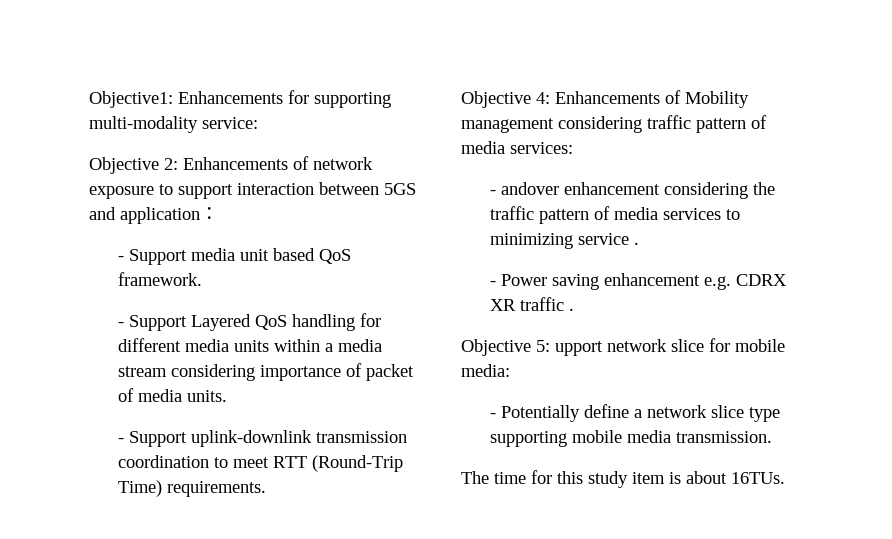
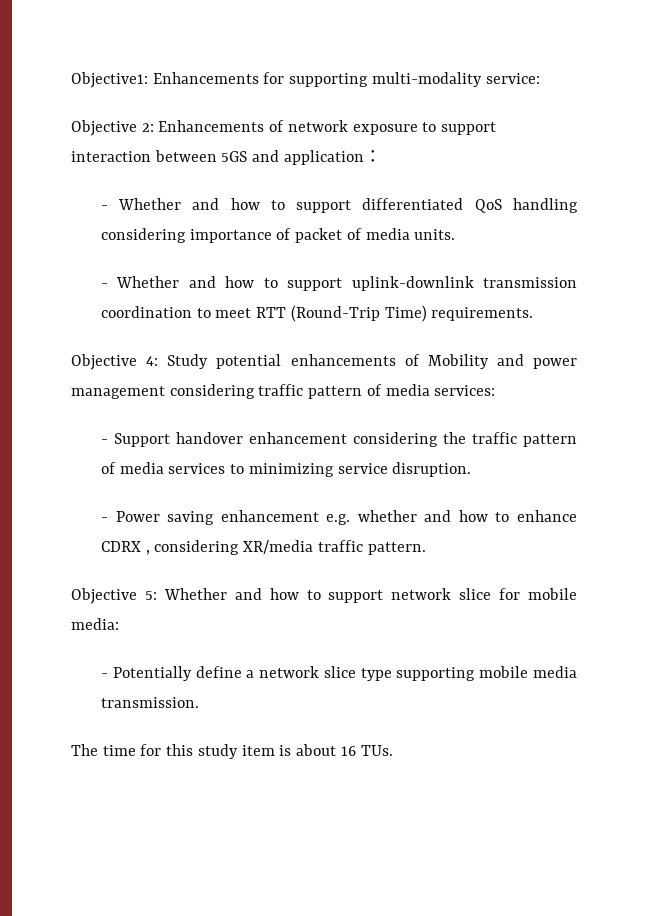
[128,248,351,265] [117,272,202,286] [117,313,381,331] [117,338,382,352] [117,366,167,377] Support media unit based QoS framework. // - Support Layered QoS handling for different media units within a media stream -> [118,198,578,213] Whether and how to support differentiated QoS handling
[128,431,187,447] Support -> [116,276,343,291] Whether and how to support
[555,90,749,108] Enhancements of Mobility -> [167,354,577,369] Study potential enhancements of Mobility and power
[500,182,559,195] andover -> [113,432,243,447] Support handover
[633,242,639,245] . -> [392,462,472,477] disruption.
[735,274,787,286] [489,297,574,311] [461,339,603,356] CDRX XR traffic . // Objective 5: upport -> [357,510,577,522] [100,540,426,555] [71,588,384,604] whether and how to enhance CDRX , considering XR/media traffic pattern. // Objective 5: Whether and how to support
[731,472,785,484] 16TUs. -> [340,745,393,756] 16 TUs.

